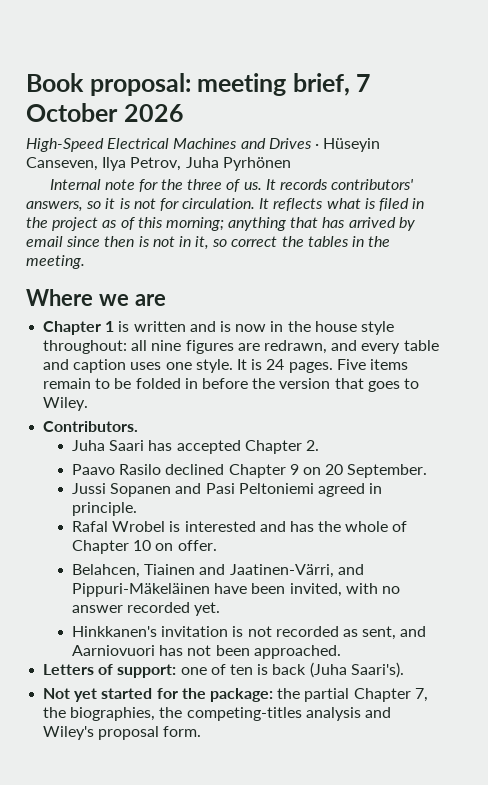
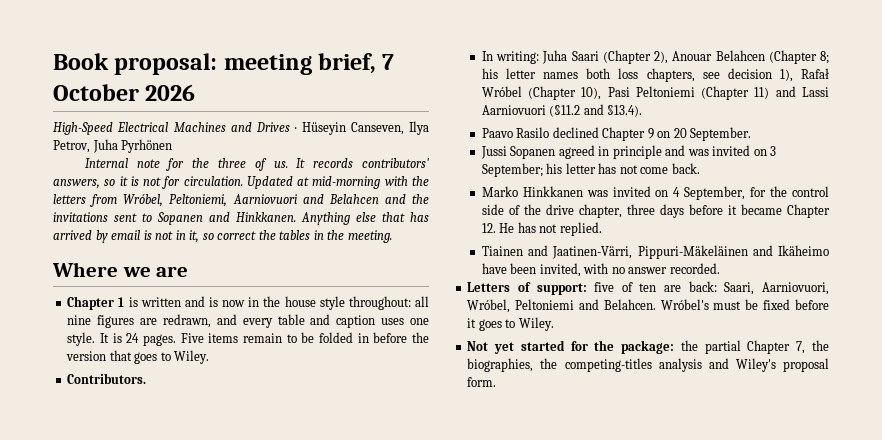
[259,198,425,211] [26,217,287,231] It reflects what is filed in the project as of this morning; anything -> [246,176,429,189] [53,194,429,207] [53,212,376,225] Updated at mid-morning with the letters from Wróbel, Peltoniemi, Aarniovuori and Belahcen and the invitations sent to Sopanen and Hinkkanen. Anything else
[66,236,135,247] since then -> (141, 235) none
[71,440,319,454] Juha Saari has accepted Chapter 2. -> [481,50,829,64] [481,68,829,82] [481,86,829,100] [481,104,643,117] In writing: Juha Saari (Chapter 2), Anouar Belahcen (Chapter 8; his letter names both loss chapters, see decision 1), Rafał Wróbel (Chapter 10), Pasi Peltoniemi (Chapter 11) and Lassi Aarniovuori (§11.2 and §13.4).
[175,483,383,497] [71,502,137,516] [71,521,408,532] [71,540,217,554] [71,564,364,578] [71,583,210,597] and Pasi Peltoniemi agreed in principle. // Rafal Wrobel is interested and has the whole of Chapter 10 on offer. // Belahcen, Tiainen and Jaatinen-Värri, and Pippuri-Mäkeläinen -> [558,145,777,159] [481,163,700,177] [481,186,829,200] [481,204,830,218] [481,222,602,236] [481,245,829,259] agreed in principle and was invited on 3 September; his letter has not come back. // Marko Hinkkanen was invited on 4 September, for the control side of the drive chapter, three days before it became Chapter 12. He has not replied. // Tiainen and Jaatinen-Värri, Pippuri-Mäkeläinen and Ikäheimo
[127,602,221,616] [71,626,427,640] [71,645,341,659] recorded yet. // Hinkkanen's invitation is not recorded as sent, and Aarniovuori has not been approached. -> [669,263,720,274] recorded.
[180,667,207,675] one -> [594,282,615,292] five
[257,662,404,678] is back (Juha Saari's). -> [664,281,829,295] [467,299,829,313] [467,317,554,331] are back: Saari, Aarniovuori, Wróbel, Peltoniemi and Belahcen. Wróbel's must be fixed before it goes to Wiley.

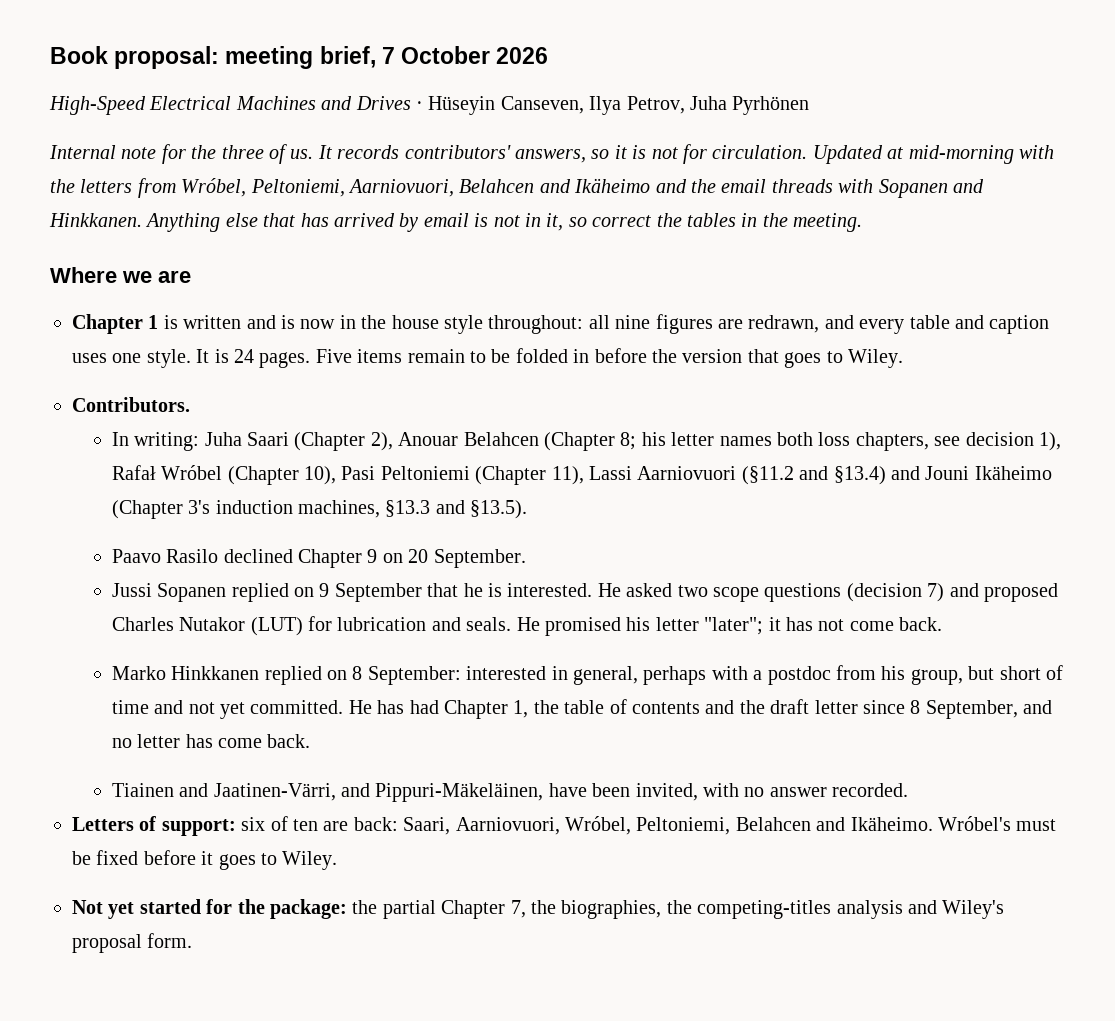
[232,194,429,204] [53,212,152,222] Aarniovuori and Belahcen and the invitations sent to -> [348,178,874,197] Aarniovuori, Belahcen and Ikäheimo and the email threads with
[754,86,796,99] 11) and -> [551,466,584,485] 11),
[607,105,643,117] §13.4). -> [833,466,1052,485] [111,500,528,519] §13.4) and Jouni Ikäheimo (Chapter 3's induction machines, §13.3 and §13.5).
[558,145,777,159] [481,163,596,177] agreed in principle and was invited on 3 September; his letter -> [231,583,1058,602] [111,616,781,636] replied on 9 September that he is interested. He asked two scope questions (decision 7) and proposed Charles Nutakor (LUT) for lubrication and seals. He promised his letter "later"; it
[586,186,829,200] [481,204,830,218] [481,222,602,236] was invited on 4 September, for the control side of the drive chapter, three days before it became Chapter 12. He has not replied. -> [264,665,1063,685] [111,699,1053,719] [111,734,311,748] replied on 8 September: interested in general, perhaps with a postdoc from his group, but short of time and not yet committed. He has had Chapter 1, the table of contents and the draft letter since 8 September, and no letter has come back.
[637,245,829,259] Pippuri-Mäkeläinen and Ikäheimo -> [340,783,544,802] and Pippuri-Mäkeläinen,
[594,282,615,292] five -> [241,817,266,831] six
[515,299,656,310] Peltoniemi and Belahcen. -> [636,817,933,835] Peltoniemi, Belahcen and Ikäheimo.

